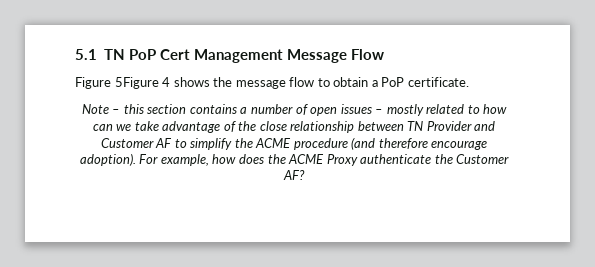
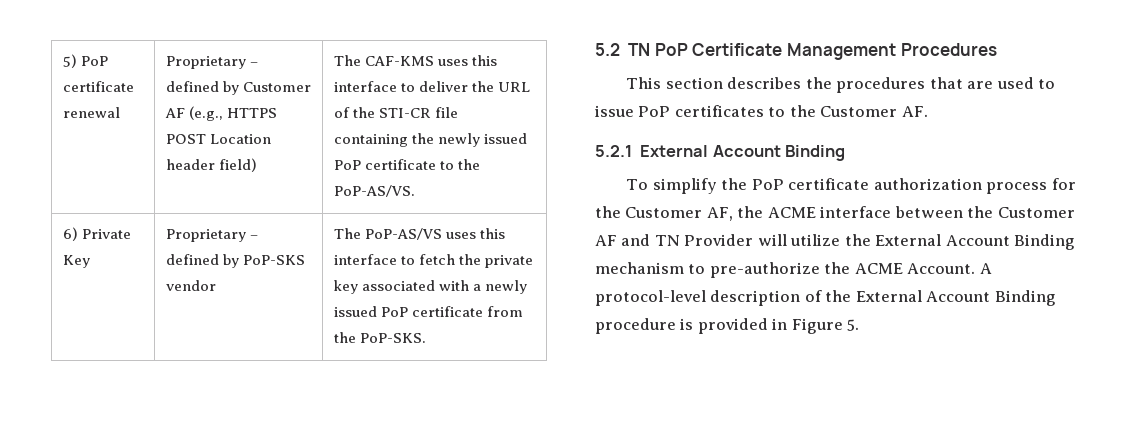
[75,49,384,63] [75,77,469,89] [81,104,508,116] [92,121,496,133] [100,137,488,150] [79,153,510,166] [283,170,305,180] 5.1 TN PoP Cert Management Message Flow // Figure 5Figure 4 shows the message flow to obtain a PoP certificate. // Note – this section contains a number of open issues – mostly related to how can we take advantage of the close relationship between TN Provider and Customer AF to simplify the ACME procedure (and therefore encourage adoption). For example, how does the ACME Proxy authenticate the Customer AF? -> [62,54,108,68] [62,81,134,92] [62,107,120,118] [165,56,258,69] [165,81,311,95] [164,106,277,121] [165,134,271,144] [165,158,257,172] [333,55,497,66] [333,81,530,92] [333,107,458,118] [333,133,527,147] [333,159,480,170] [333,185,415,197] [62,227,131,241] [62,255,90,268] [165,229,258,242] [165,254,305,268] [165,280,216,291] [333,228,505,240] [333,254,533,268] [333,280,527,294] [333,306,523,317] [333,332,426,343] [595,43,997,60] [626,77,1056,93] [595,105,928,117] [595,145,846,161] [626,178,1076,194] [595,206,1075,221] [595,234,1076,250] [595,262,992,278] [595,290,1056,306] [595,318,860,334] 5) PoP certificate renewal | Proprietary – defined by Customer AF (e.g., HTTPS POST Location header field) | The CAF-KMS uses this interface to deliver the URL of the STI-CR file containing the newly issued PoP certificate to the PoP-AS/VS. // 6) Private Key | Proprietary – defined by PoP-SKS vendor | The PoP-AS/VS uses this interface to fetch the private key associated with a newly issued PoP certificate from the PoP-SKS. // 5.2 TN PoP Certificate Management Procedures // This section describes the procedures that are used to issue PoP certificates to the Customer AF. // 5.2.1 External Account Binding // To simplify the PoP certificate authorization process for the Customer AF, the ACME interface between the Customer AF and TN Provider will utilize the External Account Binding mechanism to pre-authorize the ACME Account. A protocol-level description of the External Account Binding procedure is provided in Figure 5.

